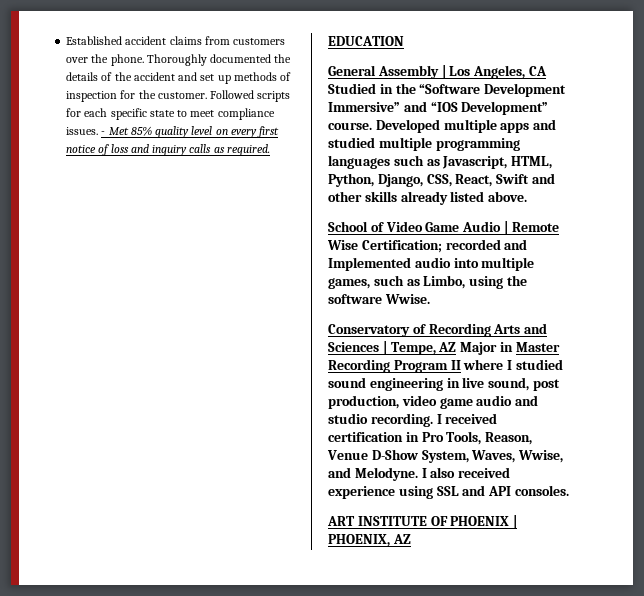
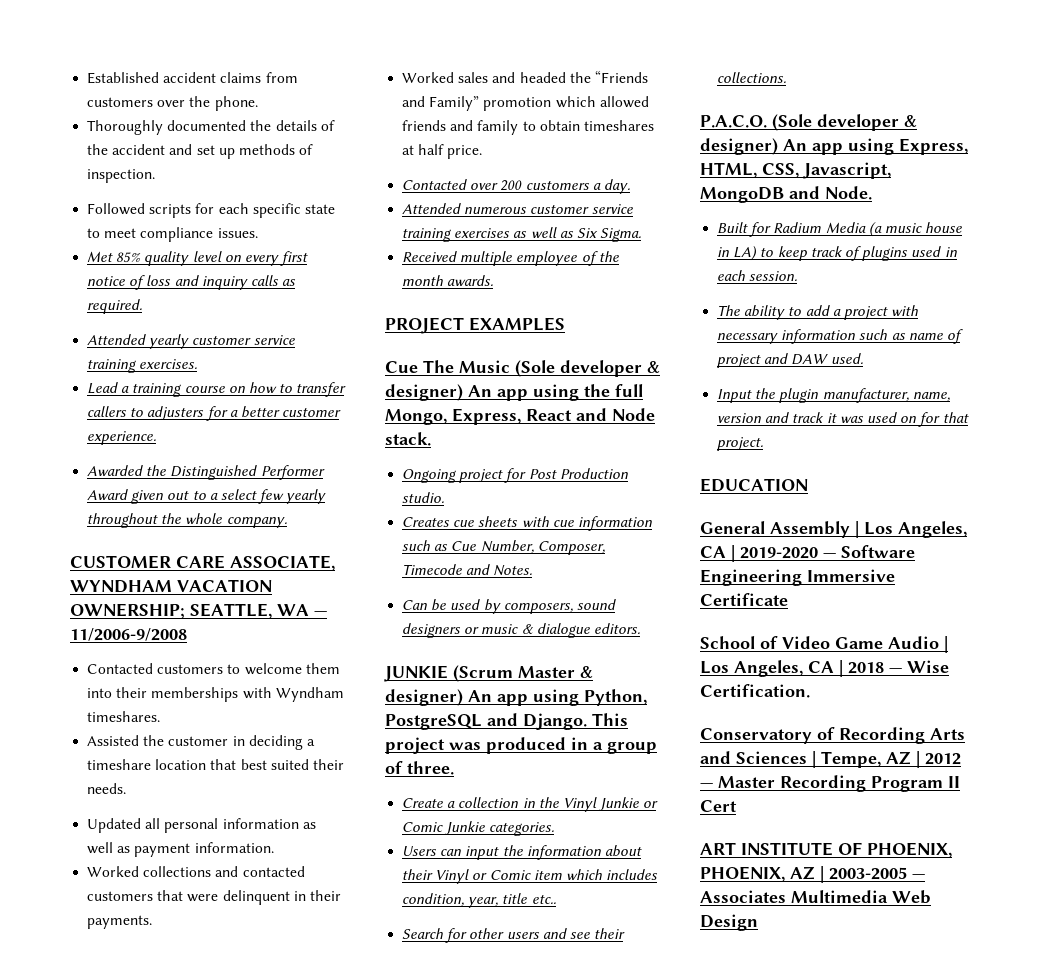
(144, 60) none -> (258, 103) //
[66,90,207,102] inspection for the customer. -> [87,169,156,183] inspection. //
[101,131,106,135] - -> (258, 233) //
(270, 150) none -> [87,334,295,349] [87,359,198,373] [87,382,347,397] [87,406,342,421] [87,431,157,445] [87,465,325,480] [87,489,327,504] [87,513,287,528] [70,555,335,571] [70,579,272,593] [70,603,327,619] [70,628,187,641] [87,663,340,675] [87,687,344,702] [87,711,161,722] [87,735,315,750] [87,759,344,770] [87,783,127,794] [87,818,316,833] [87,842,274,857] [87,866,305,877] [87,890,341,905] [87,915,153,929] [402,70,648,83] [402,96,649,111] [402,120,654,135] [402,144,483,159] [402,179,630,194] [402,203,633,214] [402,227,642,242] [402,251,619,266] [402,275,494,286] [385,317,565,334] [385,360,660,377] [385,384,643,401] [385,408,655,425] [385,432,431,446] [402,468,628,483] [402,492,445,503] [402,516,652,531] [402,540,605,555] [402,564,533,576] [402,599,616,614] [402,623,640,638] [384,665,593,682] [385,689,647,706] [385,713,628,730] [385,737,657,754] [385,761,454,775] [402,797,659,812] [402,821,555,836] [402,845,642,860] [402,869,659,884] [402,893,556,908] [402,928,626,943] [717,72,787,83] [700,114,917,131] [700,138,968,155] [700,162,891,179] [700,186,872,203] [717,222,963,237] [717,246,957,261] [717,270,798,281] [717,305,919,320] [717,329,963,344] [717,353,863,368] [717,388,950,403] [717,412,969,427] [717,437,764,451] // Attended yearly customer service training exercises. // Lead a training course on how to transfer callers to adjusters for a better customer experience. // Awarded the Distinguished Performer Award given out to a select few yearly throughout the whole company. // CUSTOMER CARE ASSOCIATE, WYNDHAM VACATION OWNERSHIP; SEATTLE, WA — 11/2006-9/2008 // Contacted customers to welcome them into their memberships with Wyndham timeshares. // Assisted the customer in deciding a timeshare location that best suited their needs. // Updated all personal information as well as payment information. // Worked collections and contacted customers that were delinquent in their payments. // Worked sales and headed the “Friends and Family” promotion which allowed friends and family to obtain timeshares at half price. // Contacted over 200 customers a day. // Attended numerous customer service training exercises as well as Six Sigma. // Received multiple employee of the month awards. // PROJECT EXAMPLES // Cue The Music (Sole developer & designer) An app using the full Mongo, Express, React and Node stack. // Ongoing project for Post Production studio. // Creates cue sheets with cue information such as Cue Number, Composer, Timecode and Notes. // Can be used by composers, sound designers or music & dialogue editors. // JUNKIE (Scrum Master & designer) An app using Python, PostgreSQL and Django. This project was produced in a group of three. // Create a collection in the Vinyl Junkie or Comic Junkie categories. // Users can input the information about their Vinyl or Comic item which includes condition, year, title etc.. // Search for other users and see their collections. // P.A.C.O. (Sole developer & designer) An app using Express, HTML, CSS, Javascript, MongoDB and Node. // Built for Radium Media (a music house in LA) to keep track of plugins used in each session. // The ability to add a project with necessary information such as name of project and DAW used. // Input the plugin manufacturer, name, version and track it was used on for that project.
[328,83,567,97] [328,101,549,115] [328,119,557,133] [328,137,520,151] [328,155,553,169] [328,173,555,187] [328,191,528,205] Studied in the “Software Development Immersive” and “IOS Development” course. Developed multiple apps and studied multiple programming languages such as Javascript, HTML, Python, Django, CSS, React, Swift and other skills already listed above. -> [731,545,915,562] [700,569,895,586] [700,593,788,606] | 2019-2020 — Software Engineering Immersive Certificate
[511,222,559,232] [327,239,528,253] [328,257,535,271] [328,275,527,289] [328,294,430,304] Remote Wise Certification; recorded and Implemented audio into multiple games, such as Limbo, using the software Wwise. -> [700,660,949,677] [700,684,810,698] Los Angeles, CA | 2018 — Wise Certification.
[460,342,513,355] Major in -> [916,751,961,768] [700,783,713,788] | 2012 —
[463,359,563,370] [328,377,560,391] [328,395,539,409] [328,413,498,427] [328,431,533,445] [327,449,564,463] [328,467,511,481] [328,485,569,499] [327,515,518,528] [328,534,411,547] where I studied sound engineering in live sound, post production, video game audio and studio recording. I received certification in Pro Tools, Reason, Venue D-Show System, Waves, Wwise, and Melodyne. I also received experience using SSL and API consoles. // ART INSTITUTE OF PHOENIX | PHOENIX, AZ -> [700,800,737,812] [700,842,952,858] [700,866,925,883] [700,890,931,904] [700,914,758,931] Cert // ART INSTITUTE OF PHOENIX, PHOENIX, AZ | 2003-2005 — Associates Multimedia Web Design

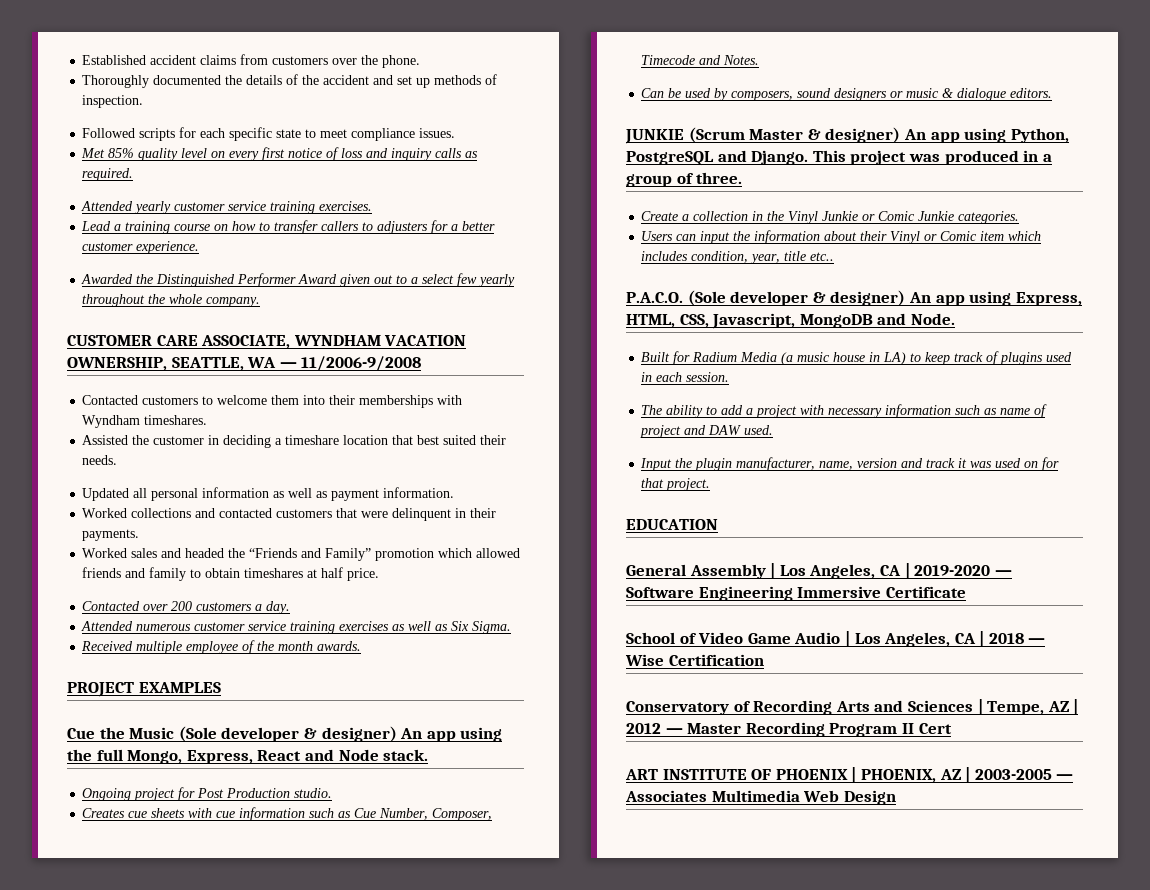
[70,603,185,619] OWNERSHIP; -> [67,357,167,371] OWNERSHIP,
[423,360,454,373] The -> [99,727,125,739] the
[402,928,626,943] [717,72,787,83] // Search for other users and see their collections. -> (835, 256) none
[700,684,810,698] Certification. -> [668,654,764,666] Certification
[867,842,952,858] PHOENIX, -> [775,767,857,782] PHOENIX |

